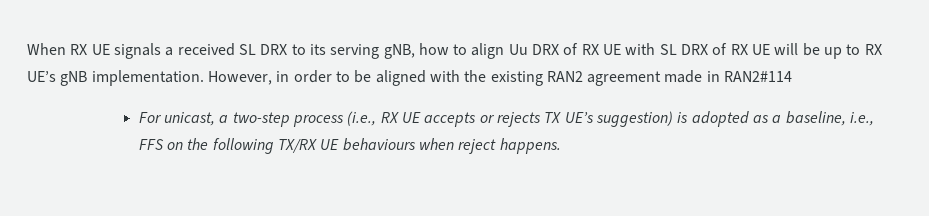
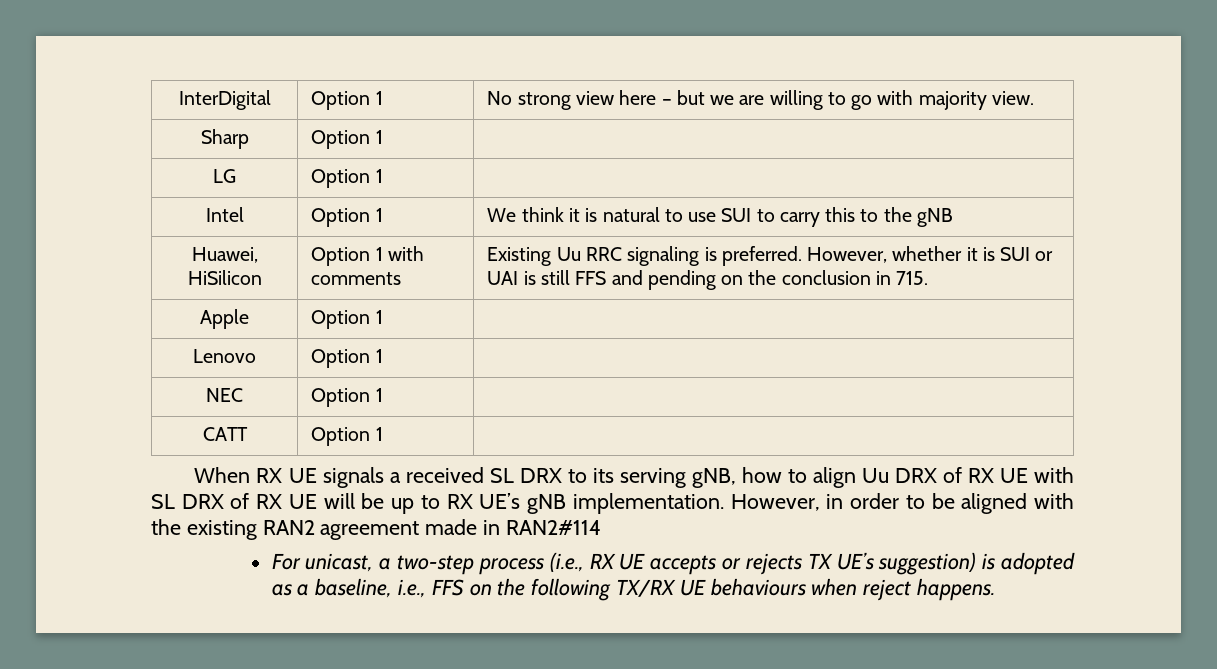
(27, 49) none -> [178,90,271,110] [311,91,383,110] [487,90,1034,110] [200,129,249,149] [311,130,383,149] [213,169,236,183] [311,169,383,188] [205,207,244,222] [311,208,383,227] [487,207,953,227] [191,247,258,263] [187,270,262,285] [311,246,424,266] [311,272,402,285] [487,246,1054,266] [487,270,929,290] [200,309,249,329] [311,310,383,329] [193,349,256,363] [311,349,383,368] [206,388,243,402] [311,388,383,407] [202,427,248,441] [311,427,383,446] InterDigital | Option 1 | No strong view here – but we are willing to go with majority view. // Sharp | Option 1 | // LG | Option 1 | // Intel | Option 1 | We think it is natural to use SUI to carry this to the gNB // Huawei, HiSilicon | Option 1 with comments | Existing Uu RRC signaling is preferred. However, whether it is SUI or UAI is still FFS and pending on the conclusion in 715. // Apple | Option 1 | // Lenovo | Option 1 | // NEC | Option 1 | // CATT | Option 1 | //

